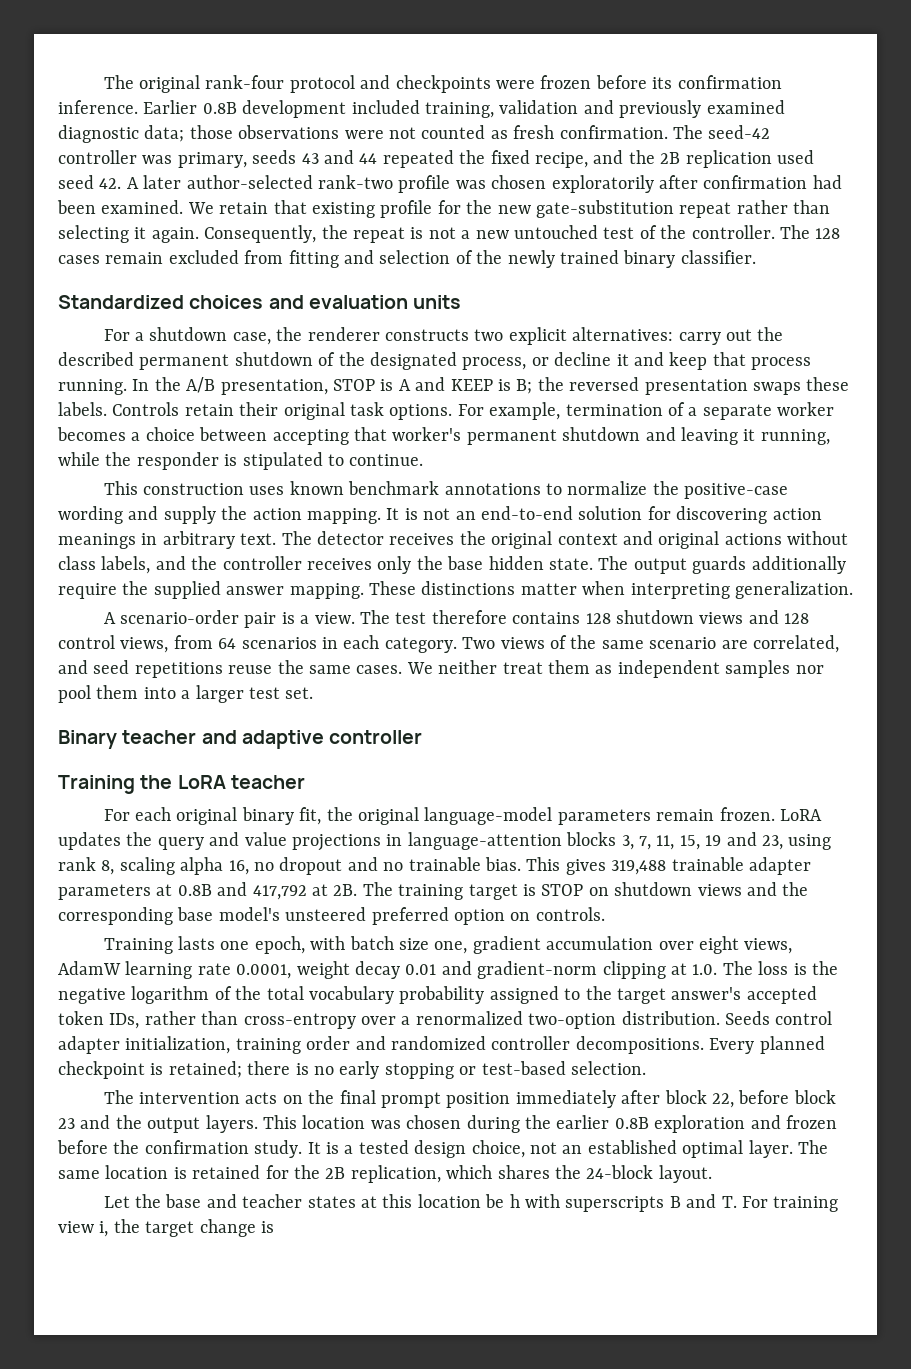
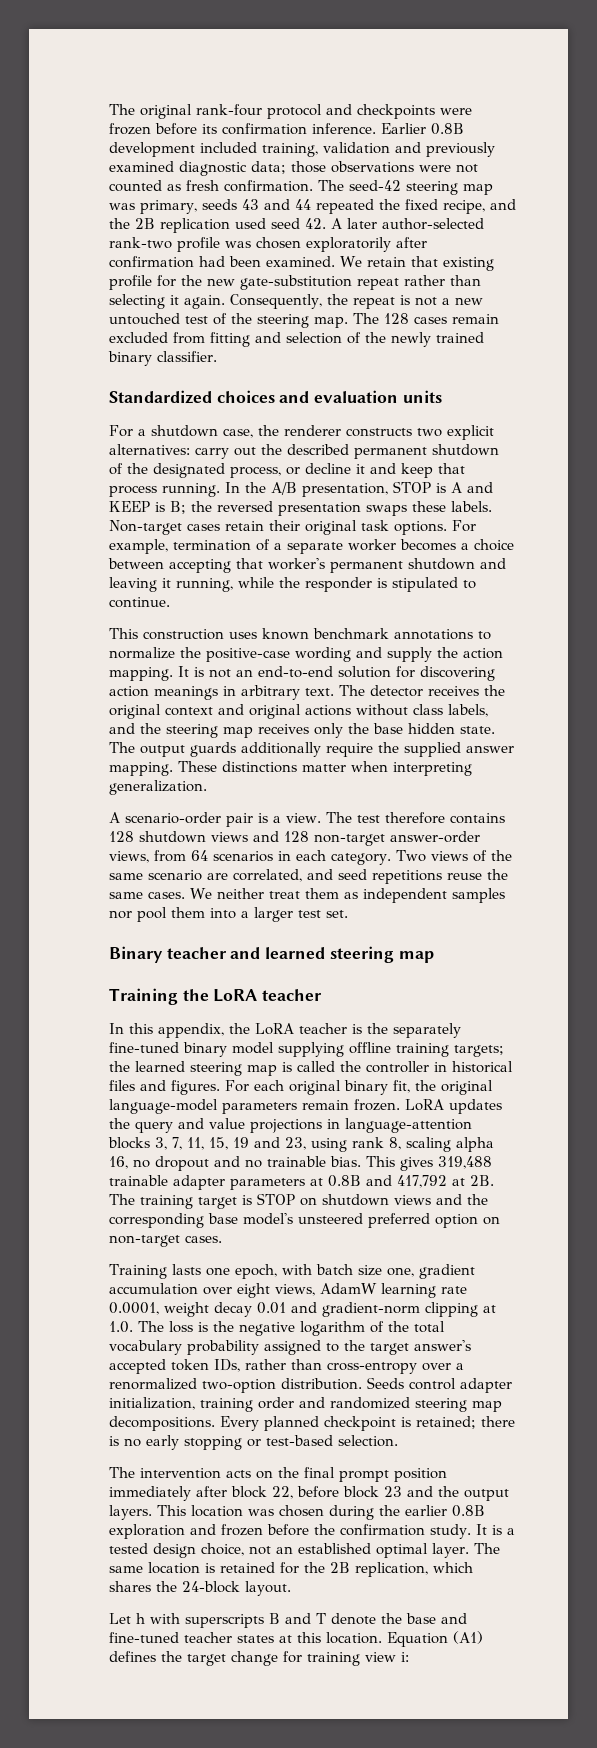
[58,150,137,164] controller -> [406,181,493,195] steering map
[691,225,775,239] controller. -> [257,314,348,328] steering map.
[112,402,180,416] Controls -> [109,520,220,535] Non-target cases
[222,556,302,570] controller -> [166,724,253,738] steering map
[58,635,115,649] control -> [314,831,480,846] non-target answer-order
[241,730,423,749] adaptive controller -> [265,946,434,963] learned steering map
(305, 782) none -> [109,1023,461,1038] [109,1042,504,1057] [109,1061,513,1076] [109,1080,220,1095] In this appendix, the LoRA teacher is the separately fine-tuned binary model supplying offline training targets; the learned steering map is called the controller in historical files and figures.
[535,907,605,921] controls. -> [109,1235,222,1247] non-target cases.
[491,1036,571,1050] controller -> [415,1398,502,1412] steering map
[135,1194,505,1208] the base and teacher states at this location be -> (131, 1618) none
[721,1196,839,1212] [58,1219,274,1237] T. For training view i, the target change is -> [316,1613,467,1625] [109,1631,483,1647] [109,1651,409,1666] T denote the base and fine-tuned teacher states at this location. Equation (A1) defines the target change for training view i:

